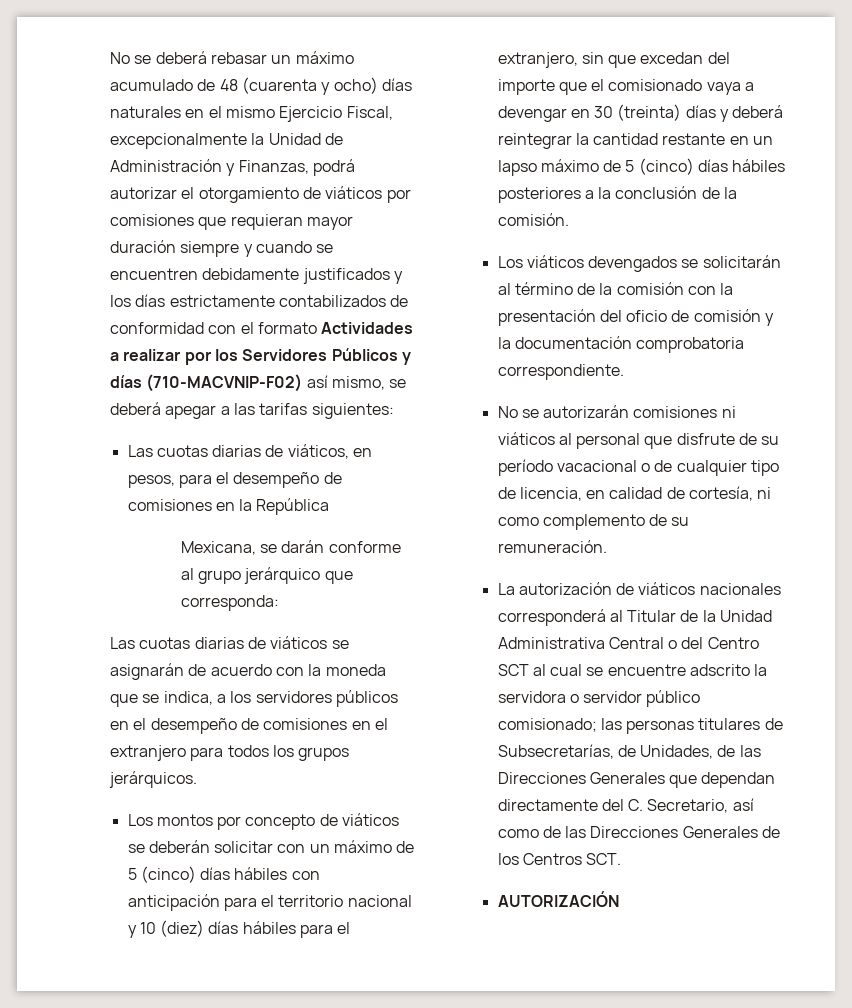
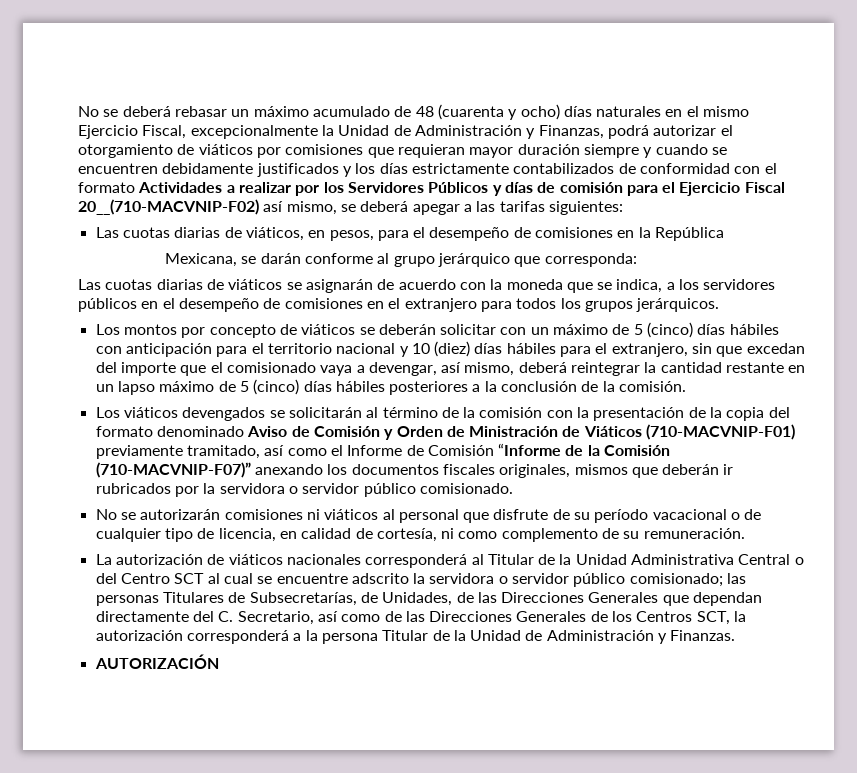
[146,374,303,392] (710-MACVNIP-F02) -> [537,182,785,196] [77,199,259,215] de comisión para el Ejercicio Fiscal 20__(710-MACVNIP-F02)
[497,104,730,122] devengar en 30 (treinta) días y -> [368,362,515,376] devengar, así mismo,
[599,309,775,326] [497,336,745,353] [497,364,624,380] del oficio de comisión y la documentación comprobatoria correspondiente. -> [688,407,790,421] [95,424,796,440] [95,443,671,459] [95,462,734,478] [95,483,513,497] de la copia del formato denominado Aviso de Comisión y Orden de Ministración de Viáticos (710-MACVNIP-F01) previamente tramitado, así como el Informe de Comisión “Informe de la Comisión (710-MACVNIP-F07)” anexando los documentos fiscales originales, mismos que deberán ir rubricados por la servidora o servidor público comisionado.
[698,718,761,730] titulares -> [162,592,224,603] Titulares
[586,853,622,865] SCT. -> [696,611,747,625] [95,630,736,644] SCT, la autorización corresponderá a la persona Titular de la Unidad de Administración y Finanzas.

